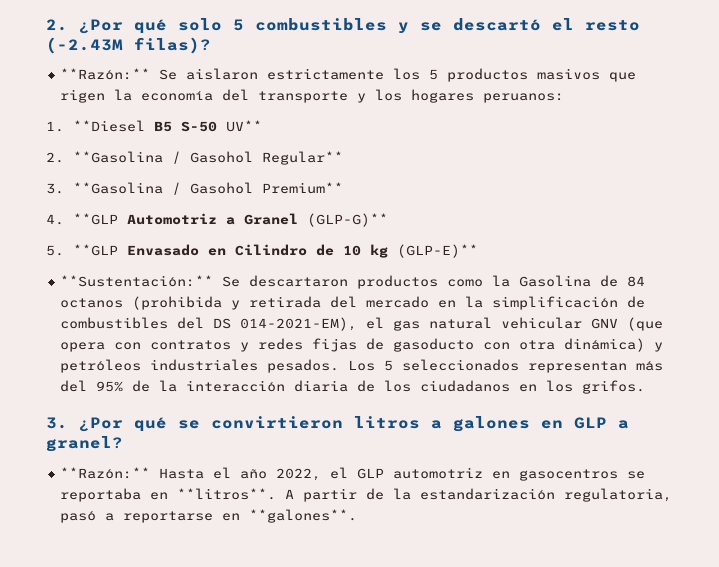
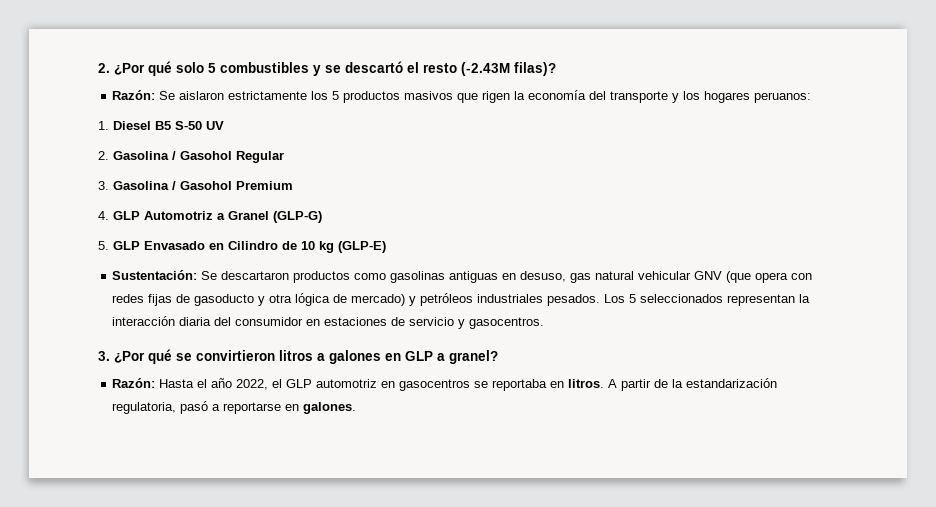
[60,68,151,80] **Razón:** -> [112,90,156,100] Razón:
[73,120,145,132] **Diesel -> [113,121,151,130] Diesel
[226,120,262,132] [46,151,343,165] [46,182,343,195] UV** // 2. **Gasolina / Gasohol Regular** // 3. **Gasolina / Gasohol Premium** -> [206,121,224,130] [98,151,284,163] [98,181,293,190] UV // 2. Gasolina / Gasohol Regular // 3. Gasolina / Gasohol Premium
[73,213,118,225] **GLP -> [113,211,140,220] GLP
[307,213,388,227] (GLP-G)** -> [273,211,322,223] (GLP-G)
[73,244,118,256] **GLP -> [113,241,140,250] GLP
[397,244,478,258] [60,275,214,287] (GLP-E)** // **Sustentación:** -> [338,241,386,253] [112,270,198,280] (GLP-E) // Sustentación:
[492,275,646,287] [60,296,646,310] [60,317,385,331] la Gasolina de 84 octanos (prohibida y retirada del mercado en la simplificación de combustibles del DS 014-2021-EM), el -> [390,271,567,283] gasolinas antiguas en desuso,
[150,340,250,352] contratos y -> (813, 276) none
[483,338,646,352] con otra dinámica) -> [258,293,406,306] y otra lógica de mercado)
[636,361,664,371] [60,380,646,394] más del 95% de la interacción diaria de los ciudadanos en los grifos. -> [799,294,811,303] [112,316,545,329] la interacción diaria del consumidor en estaciones de servicio y gasocentros.
[60,467,151,479] **Razón:** -> [112,378,156,388] Razón:
[177,488,277,500] **litros**. -> [568,379,605,388] litros.
[249,509,358,523] **galones**. -> [303,402,357,414] galones.

